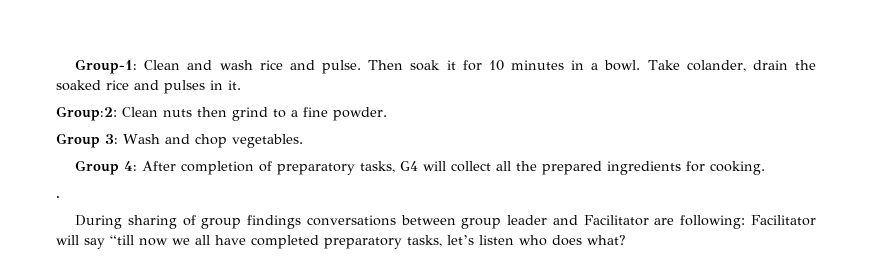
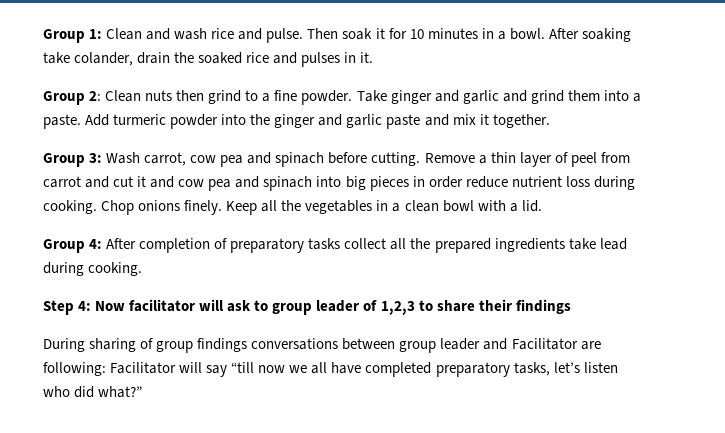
[75,59,138,74] Group-1: -> [43,29,103,43] Group 1:
[647,60,680,70] Take -> [548,28,631,42] [43,52,70,64] After soaking take
[56,106,117,121] Group:2: -> [43,91,102,105] Group 2:
[56,133,303,148] // Group 3: Wash and chop vegetables. -> [356,90,641,104] [43,114,550,129] [43,152,630,167] [43,176,635,191] [43,200,542,215] Take ginger and garlic and grind them into a paste. Add turmeric powder into the ginger and garlic paste and mix it together. // Group 3: Wash carrot, cow pea and spinach before cutting. Remove a thin layer of peel from carrot and cut it and cow pea and spinach into big pieces in order reduce nutrient loss during cooking. Chop onions finely. Keep all the vegetables in a clean bowl with a lid.
[360,161,447,173] tasks, G4 will -> [308,238,341,250] tasks
[686,161,766,175] [56,195,60,198] for cooking. // . -> [568,238,627,250] [43,262,143,276] [43,299,571,315] take lead during cooking. // Step 4: Now facilitator will ask to group leader of 1,2,3 to share their findings
[552,235,626,246] does what? -> [74,386,143,398] did what?”

